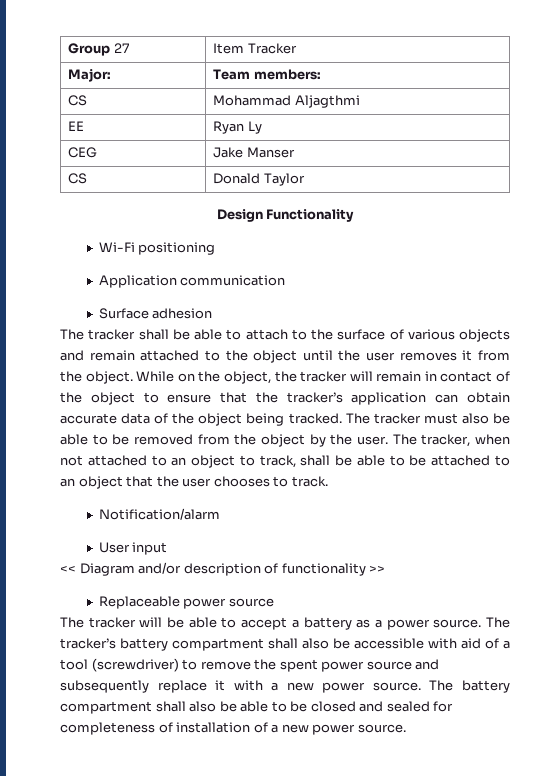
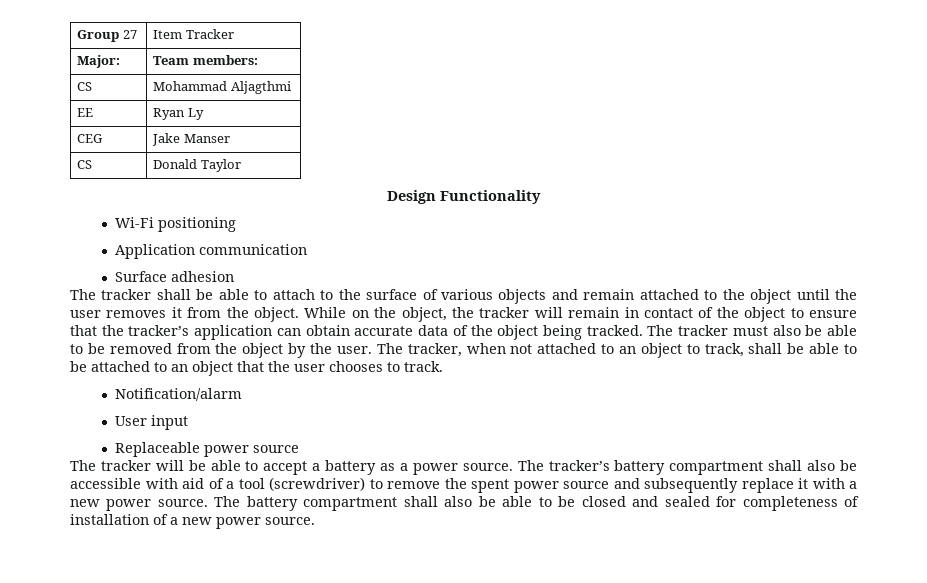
[60,562,386,576] // << Diagram and/or description of functionality >> -> (188, 422) none

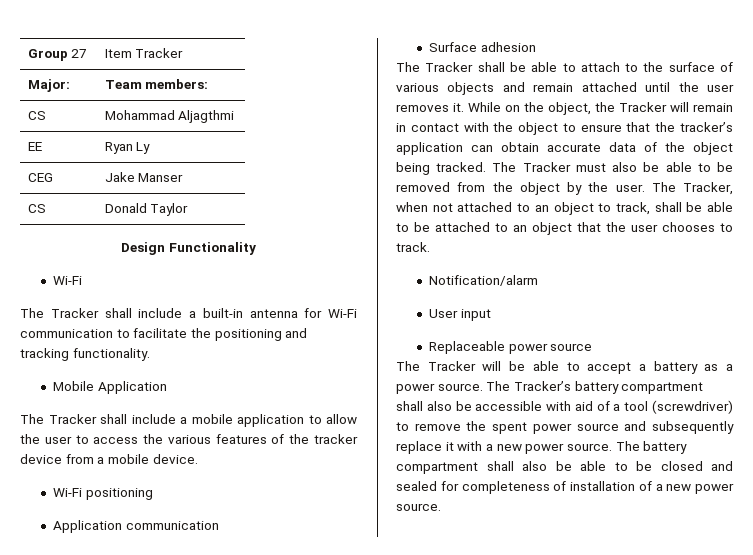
(154, 222) none -> [20,308,357,318] [20,328,308,341] [20,348,150,361] [53,381,167,394] [20,414,357,427] [20,434,358,444] [20,454,198,464] [53,488,83,497] // The Tracker shall include a built-in antenna for Wi-Fi communication to facilitate the positioning and tracking functionality. // Mobile Application // The Tracker shall include a mobile application to allow the user to access the various features of the tracker device from a mobile device. // Wi-Fi
[101,289,152,300] tracker -> [425,62,474,72] Tracker
[704,289,792,304] to the object -> (637, 87) none
[171,307,299,322] it from the object. -> [453,103,464,112] it.
[479,307,530,318] tracker -> [619,102,667,112] Tracker
[698,307,714,318] of -> [463,122,489,132] with
[678,325,729,336] tracker -> [522,162,571,172] Tracker
[407,343,462,357] tracker, -> [683,182,733,195] Tracker,
[100,460,151,471] tracker -> [427,361,476,371] Tracker
[548,460,610,471] tracker’s -> [513,381,571,391] Tracker’s

